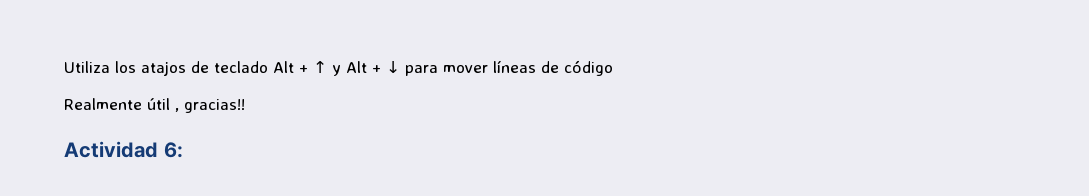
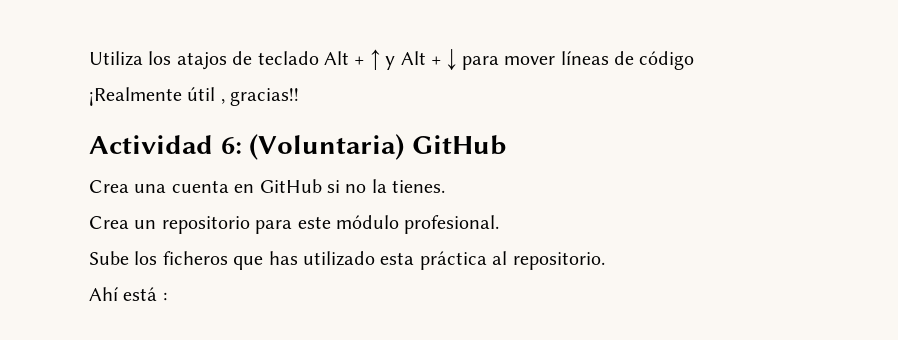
[64,98,142,110] Realmente -> [89,87,182,106] ¡Realmente
(183, 150) none -> [249,134,506,160] [89,179,446,193] [89,215,500,234] [89,251,605,270] [89,287,167,301] (Voluntaria) GitHub // Crea una cuenta en GitHub si no la tienes. // Crea un repositorio para este módulo profesional. // Sube los ficheros que has utilizado esta práctica al repositorio. // Ahí está :

